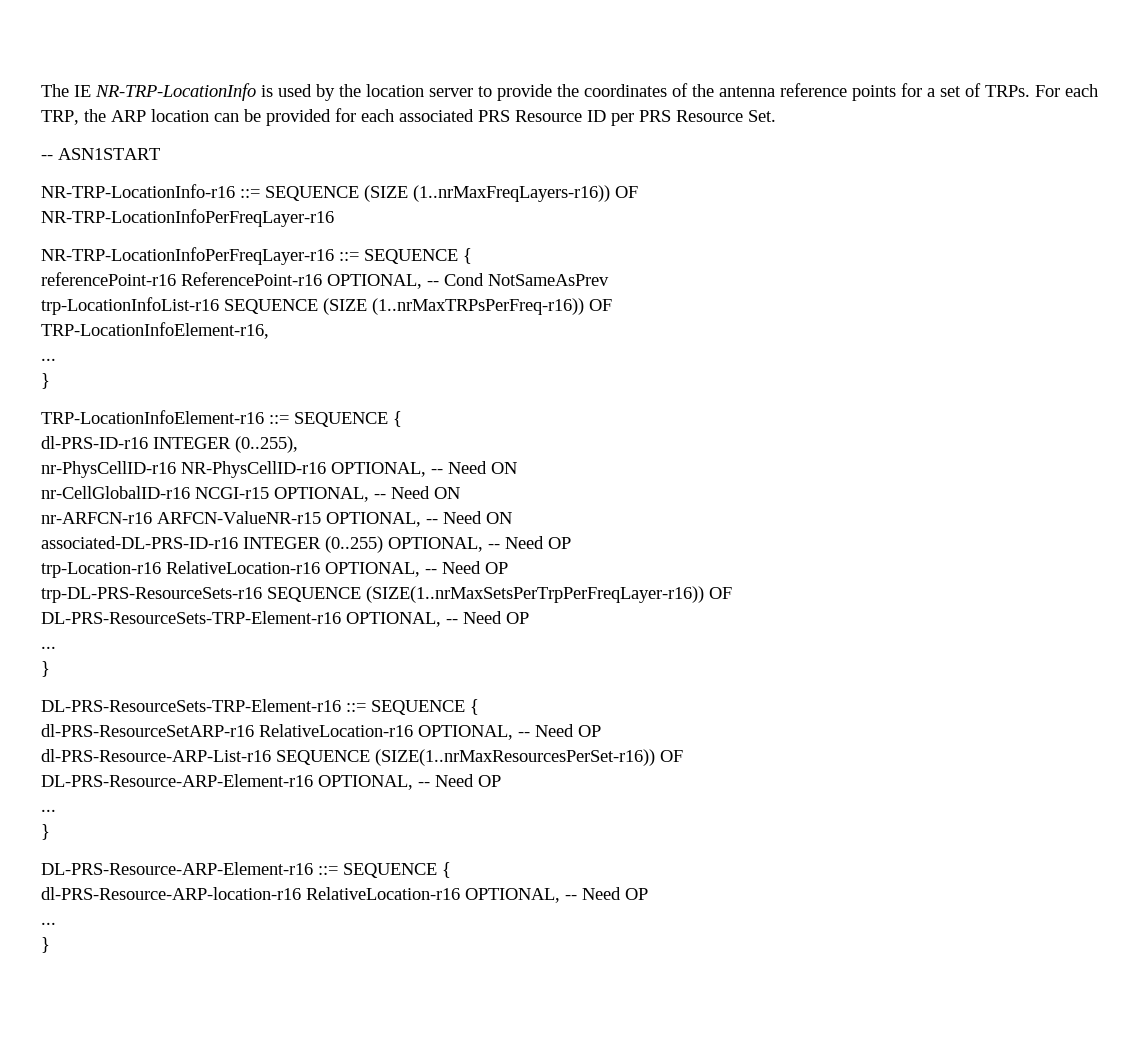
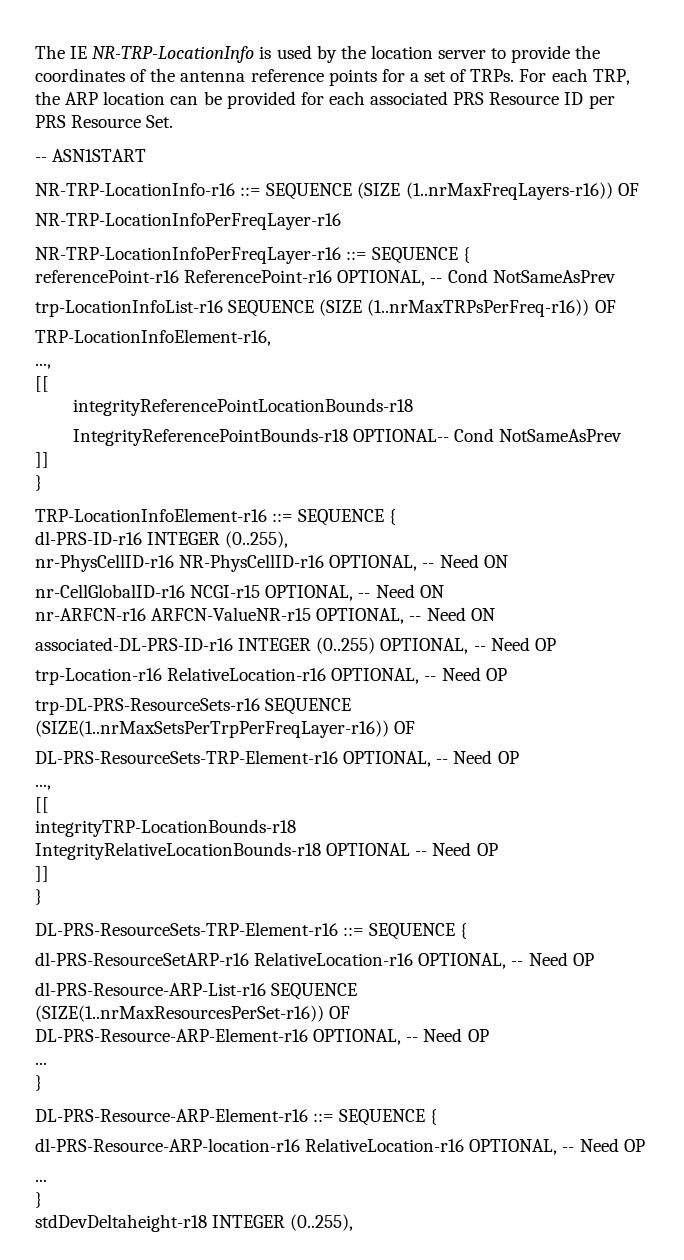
[41,358,56,361] ... -> [35,363,51,369] [35,376,49,392] [72,398,413,416] [72,428,623,446] [35,452,49,468] ..., // [[ // integrityReferencePointLocationBounds-r18 // IntegrityReferencePointBounds-r18 OPTIONAL-- Cond NotSameAsPrev // ]]
[41,646,56,649] ... -> [35,784,51,790] [35,797,49,813] [35,819,296,837] [35,842,498,860] [35,866,49,882] ..., // [[ // integrityTRP-LocationBounds-r18 // IntegrityRelativeLocationBounds-r18 OPTIONAL -- Need OP // ]]
(50, 945) none -> [35,1214,354,1232] // stdDevDeltaheight-r18 INTEGER (0..255),

